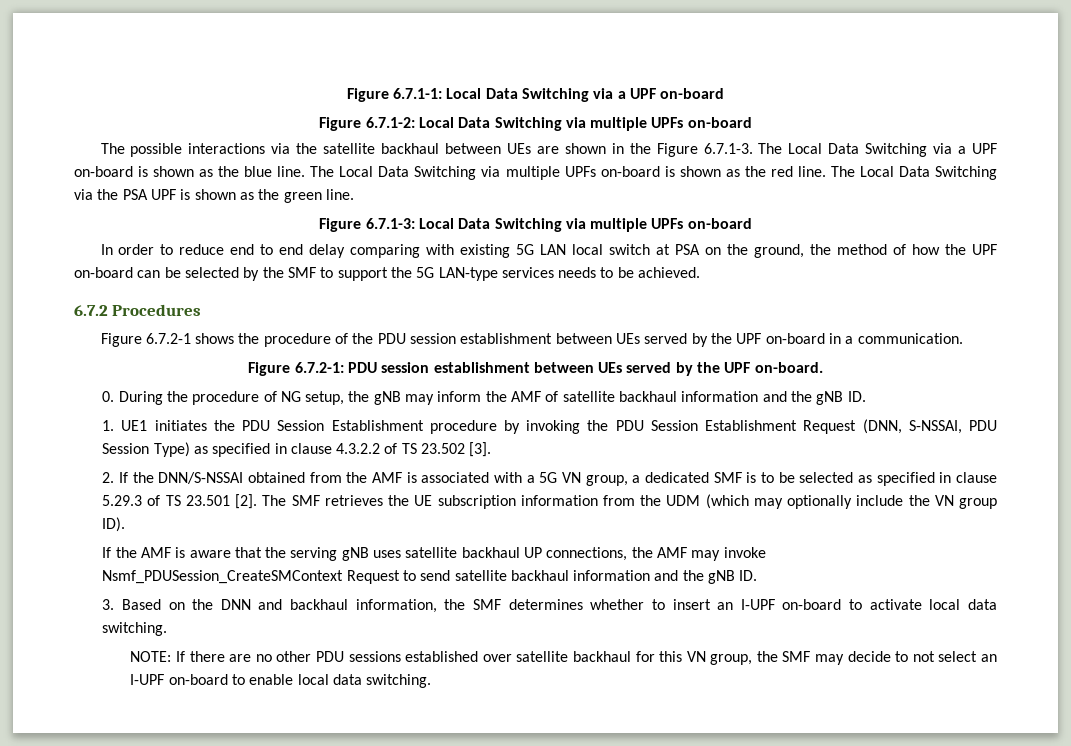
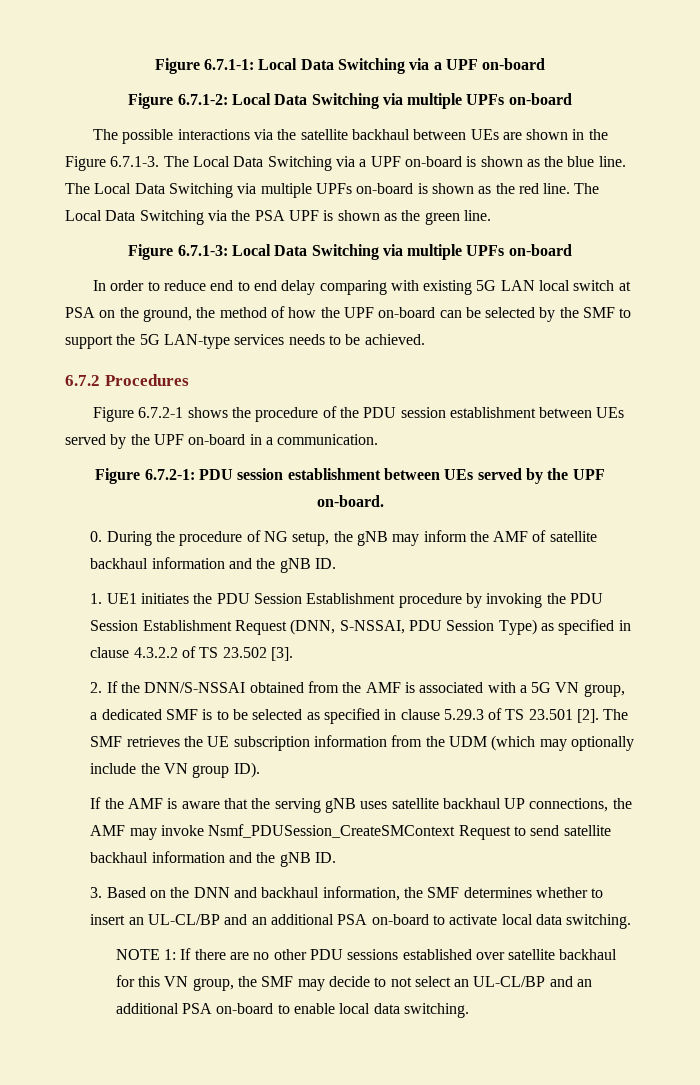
[740,599,775,610] I-UPF -> [147,914,368,925] UL-CL/BP and an additional PSA
[130,651,172,662] NOTE: -> [115,949,176,960] NOTE 1:
[130,674,165,685] I-UPF -> [473,976,593,987] [115,1003,212,1014] UL-CL/BP and an additional PSA

